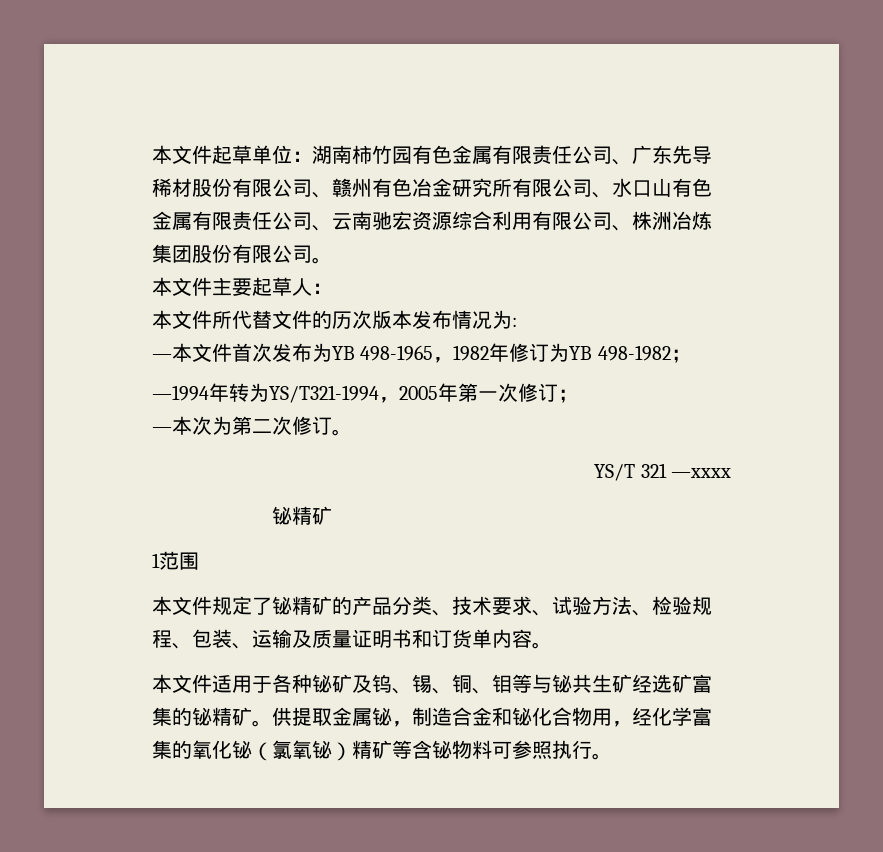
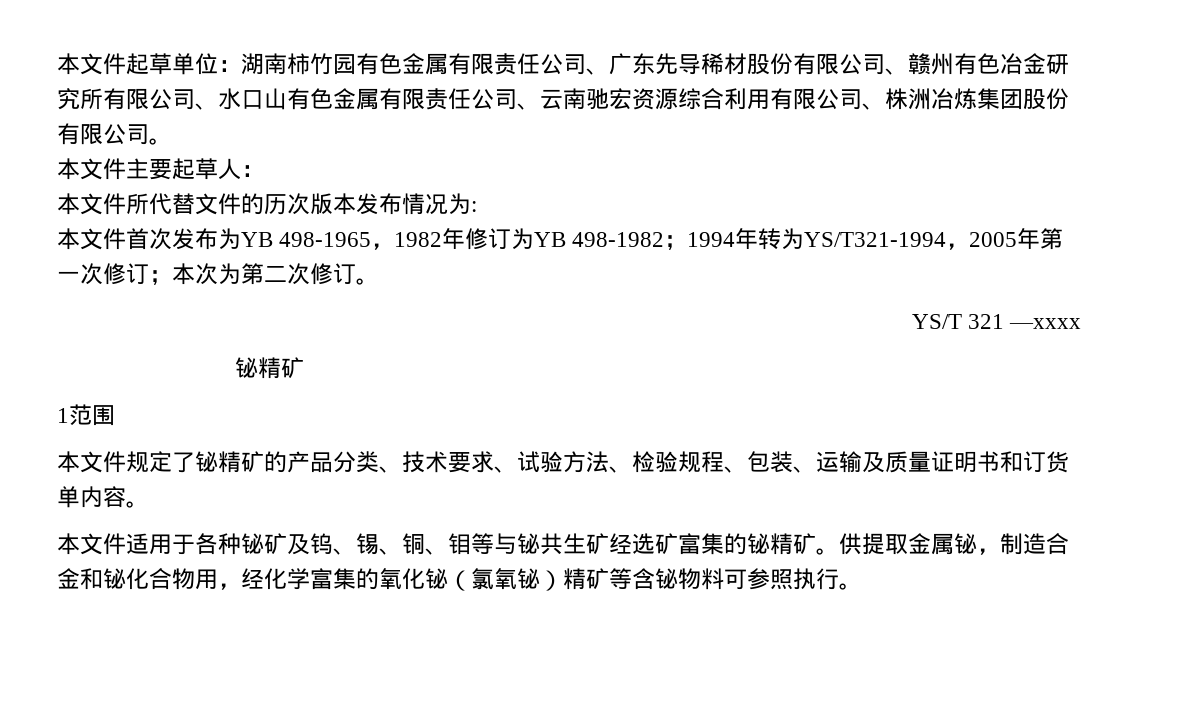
[152,354,172,360] — -> (477, 206) none
[152,385,209,401] // —1994 -> [687,232,736,247] 1994
[152,427,172,433] // — -> (172, 277) none

